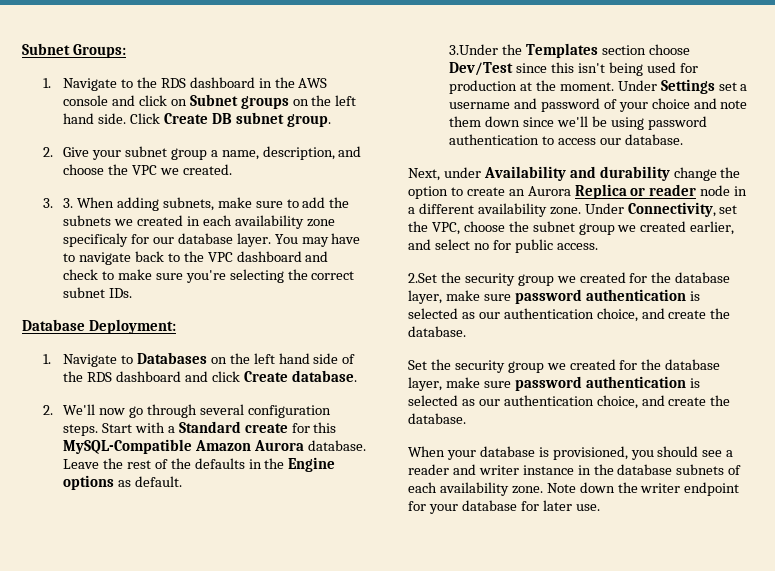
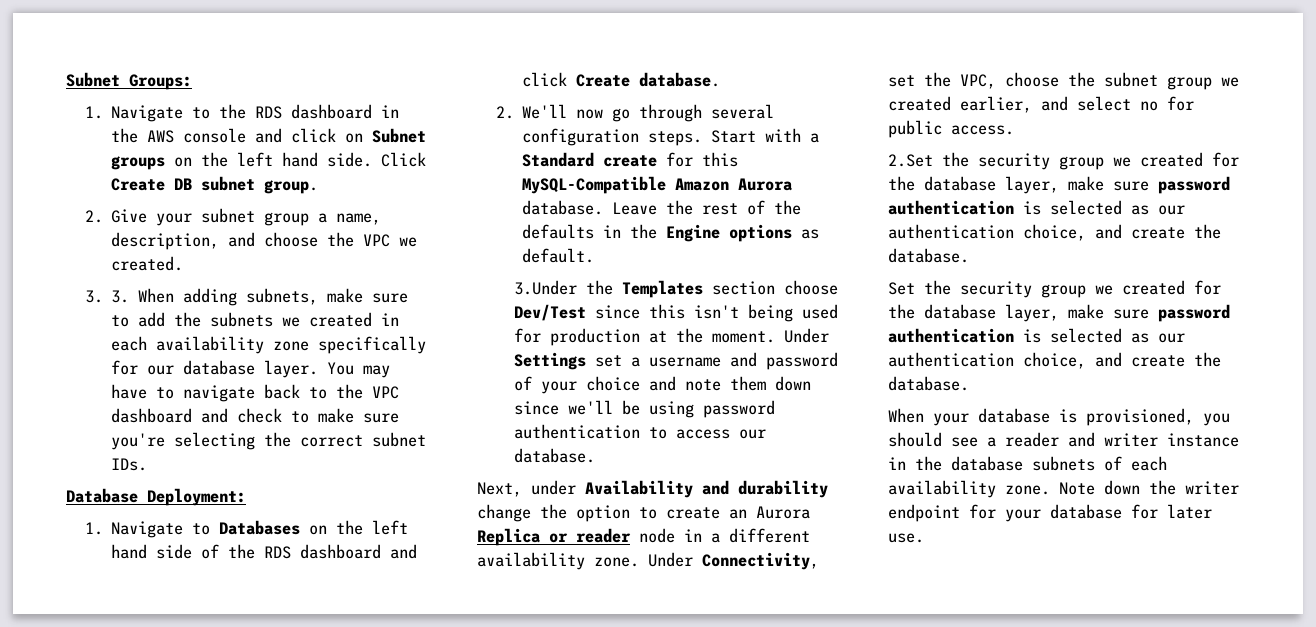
[63,233,129,247] specificaly -> [317,336,426,354] specifically

